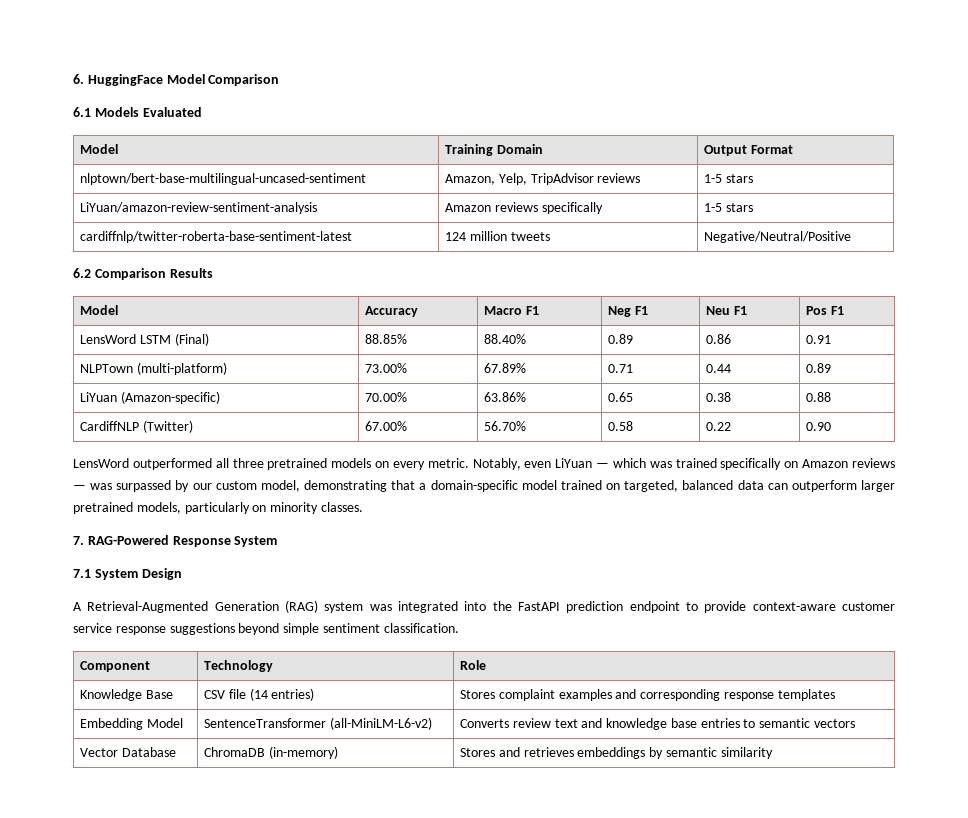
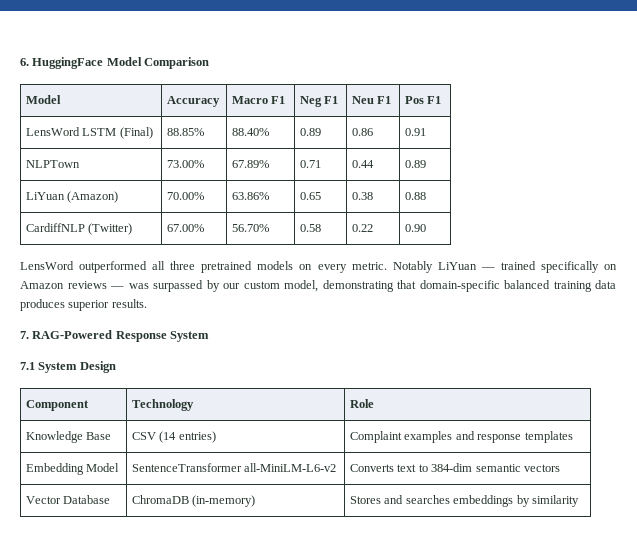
[73,107,202,117] [80,144,119,154] [445,144,543,156] [704,145,793,156] [80,173,367,185] [445,173,641,185] [704,174,753,183] [80,202,318,214] [445,202,603,214] [704,203,753,212] [80,231,353,243] [445,231,550,241] [704,231,852,243] [73,268,213,280] // 6.1 Models Evaluated // Model | Training Domain | Output Format // nlptown/bert-base-multilingual-uncased-sentiment | Amazon, Yelp, TripAdvisor reviews | 1-5 stars // LiYuan/amazon-review-sentiment-analysis | Amazon reviews specifically | 1-5 stars // cardiffnlp/twitter-roberta-base-sentiment-latest | 124 million tweets | Negative/Neutral/Positive // 6.2 Comparison Results -> (210, 63) none
[136,362,227,375] (multi-platform) -> (80, 164) none
[120,391,220,404] (Amazon-specific) -> [67,191,119,203] (Amazon)
[472,458,672,470] Notably, even LiYuan — which was -> [392,261,495,273] Notably LiYuan —
[419,480,895,492] [73,502,363,514] a domain-specific model trained on targeted, balanced data can outperform larger pretrained models, particularly on minority classes. -> [419,280,616,292] [20,299,147,311] domain-specific balanced training data produces superior results.
[73,600,896,613] [73,623,459,635] // A Retrieval-Augmented Generation (RAG) system was integrated into the FastAPI prediction endpoint to provide context-aware customer service response suggestions beyond simple sentiment classification. -> (116, 367) none
[228,689,246,699] file -> (156, 436) none
[460,689,555,701] Stores complaint -> [349,431,402,443] Complaint
[640,689,721,701] corresponding -> (475, 435) none
[329,717,432,730] (all-MiniLM-L6-v2) -> [244,463,337,472] all-MiniLM-L6-v2
[512,718,756,730] review text and knowledge base entries to -> [397,463,473,472] text to 384-dim
[523,747,574,757] retrieves -> [405,495,450,504] searches
[665,747,717,757] semantic -> (530, 501) none

